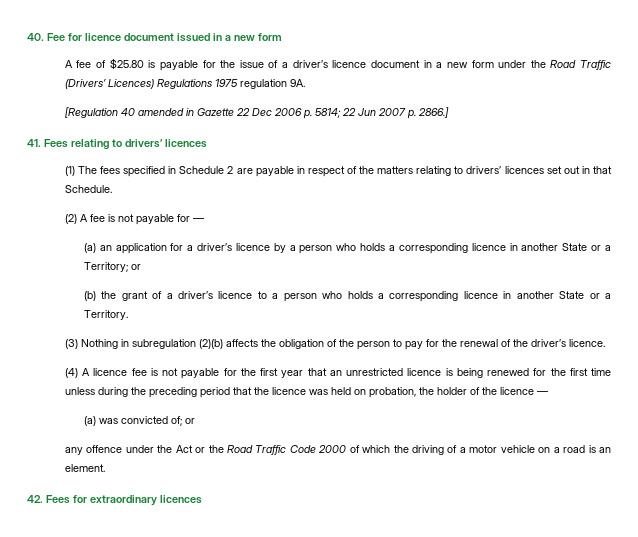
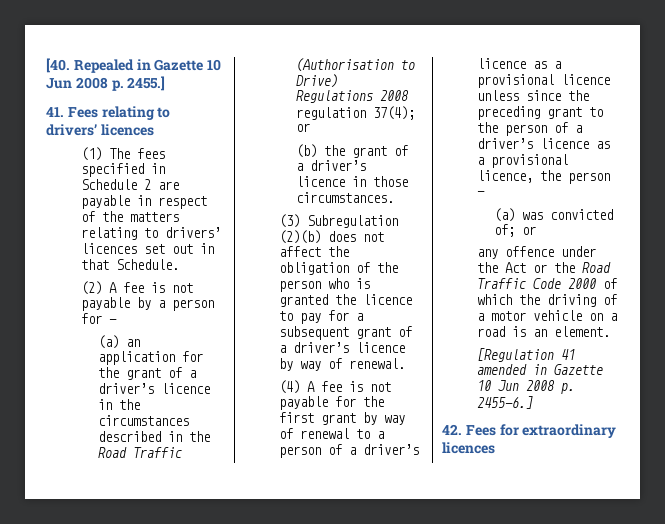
[27,33,282,42] [64,58,611,71] [64,79,305,89] [64,107,449,119] 40. Fee for licence document issued in a new form // A fee of $25.80 is payable for the issue of a driver’s licence document in a new form under the Road Traffic (Drivers’ Licences) Regulations 1975 regulation 9A. // [Regulation 40 amended in Gazette 22 Dec 2006 p. 5814; 22 Jun 2007 p. 2866.] -> [46,58,222,73] [46,76,166,91] [40. Repealed in Gazette 10 Jun 2008 p. 2455.]
(174, 219) none -> [136,297,214,311] by a person
[187,243,611,254] [83,262,128,272] a driver’s licence by a person who holds a corresponding licence in another State or a Territory; -> [97,367,196,380] [97,383,210,394] [97,399,140,410] [97,415,189,426] [97,431,210,442] [97,447,182,458] [295,58,415,72] [295,74,338,88] [295,90,409,103] [295,106,415,120] the grant of a driver’s licence in the circumstances described in the Road Traffic (Authorisation to Drive) Regulations 2008 regulation 37(4);
[257,291,612,302] [83,310,128,320] [64,339,258,349] to a person who holds a corresponding licence in another State or a Territory. // (3) Nothing in subregulation (2)(b) affects -> [351,176,408,187] [295,192,394,203] [278,214,398,228] [278,230,384,244] [278,246,321,257] in those circumstances. // (3) Subregulation (2)(b) does not affect
[392,339,605,350] to pay for the renewal of the driver’s licence. -> [327,278,370,289] [278,294,412,307] [278,310,363,324] [278,326,412,340] [278,342,405,353] [278,358,405,371] who is granted the licence to pay for a subsequent grant of a driver’s licence by way of renewal.
[93,368,128,376] licence -> (315, 386) none
[281,368,612,378] [64,387,534,398] year that an unrestricted licence is being renewed for the first time unless during the preceding period that the licence was held on probation, the holder of the licence -> [320,412,405,425] [278,428,384,439] [278,444,419,458] [476,58,561,69] [476,74,610,88] [476,90,589,101] [476,106,603,120] [476,122,582,136] [476,138,610,149] [476,154,568,168] [476,170,610,184] grant by way of renewal to a person of a driver’s licence as a provisional licence unless since the preceding grant to the person of a driver’s licence as a provisional licence, the person
(105, 468) none -> [476,348,575,362] [476,364,603,375] [476,380,575,394] [476,396,533,409] // [Regulation 41 amended in Gazette 10 Jun 2008 p. 2455-6.]

